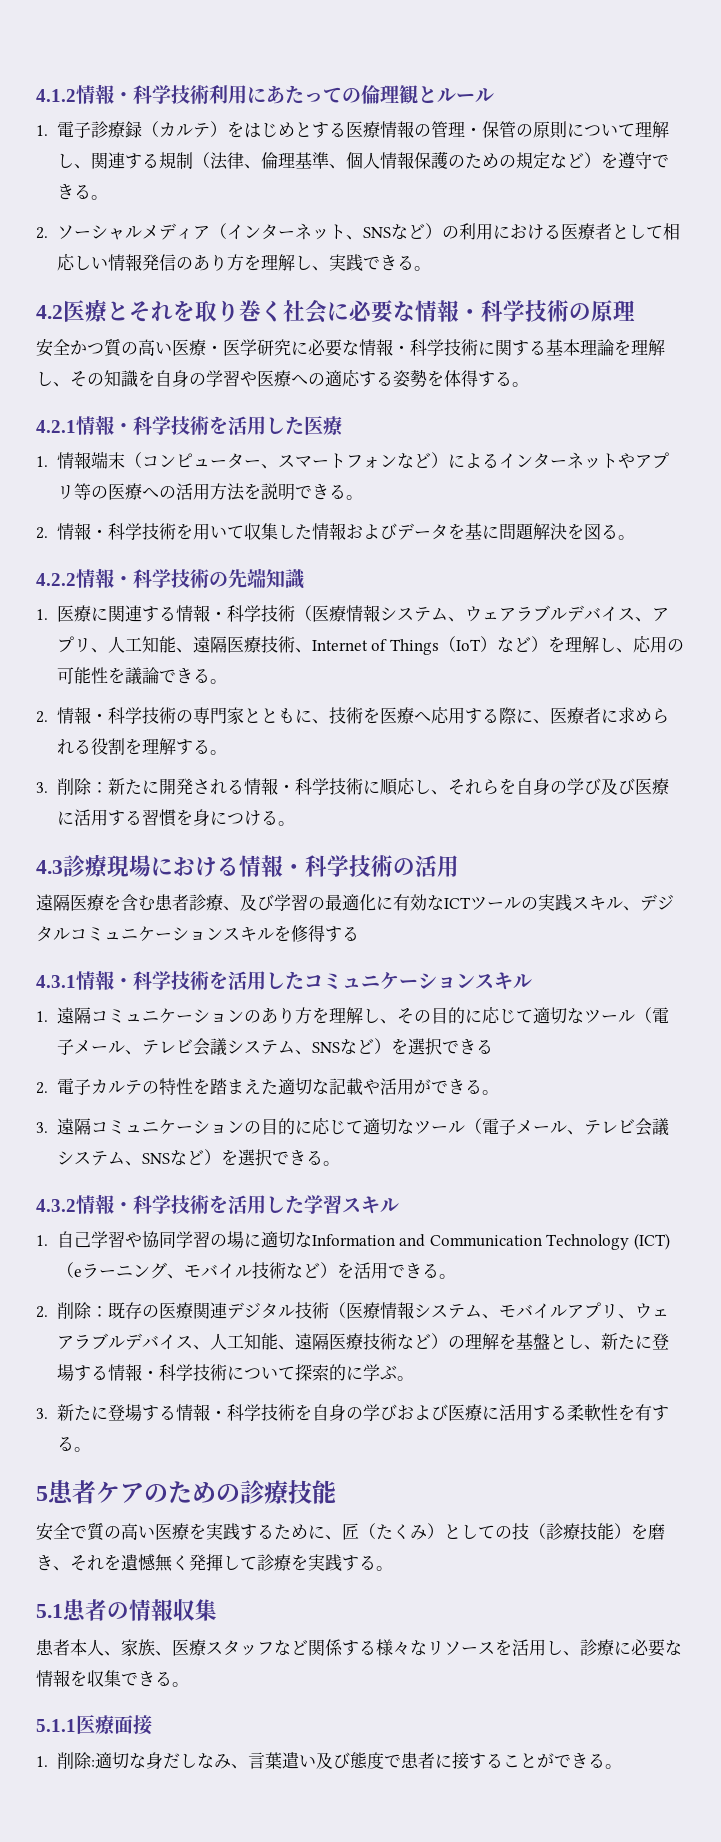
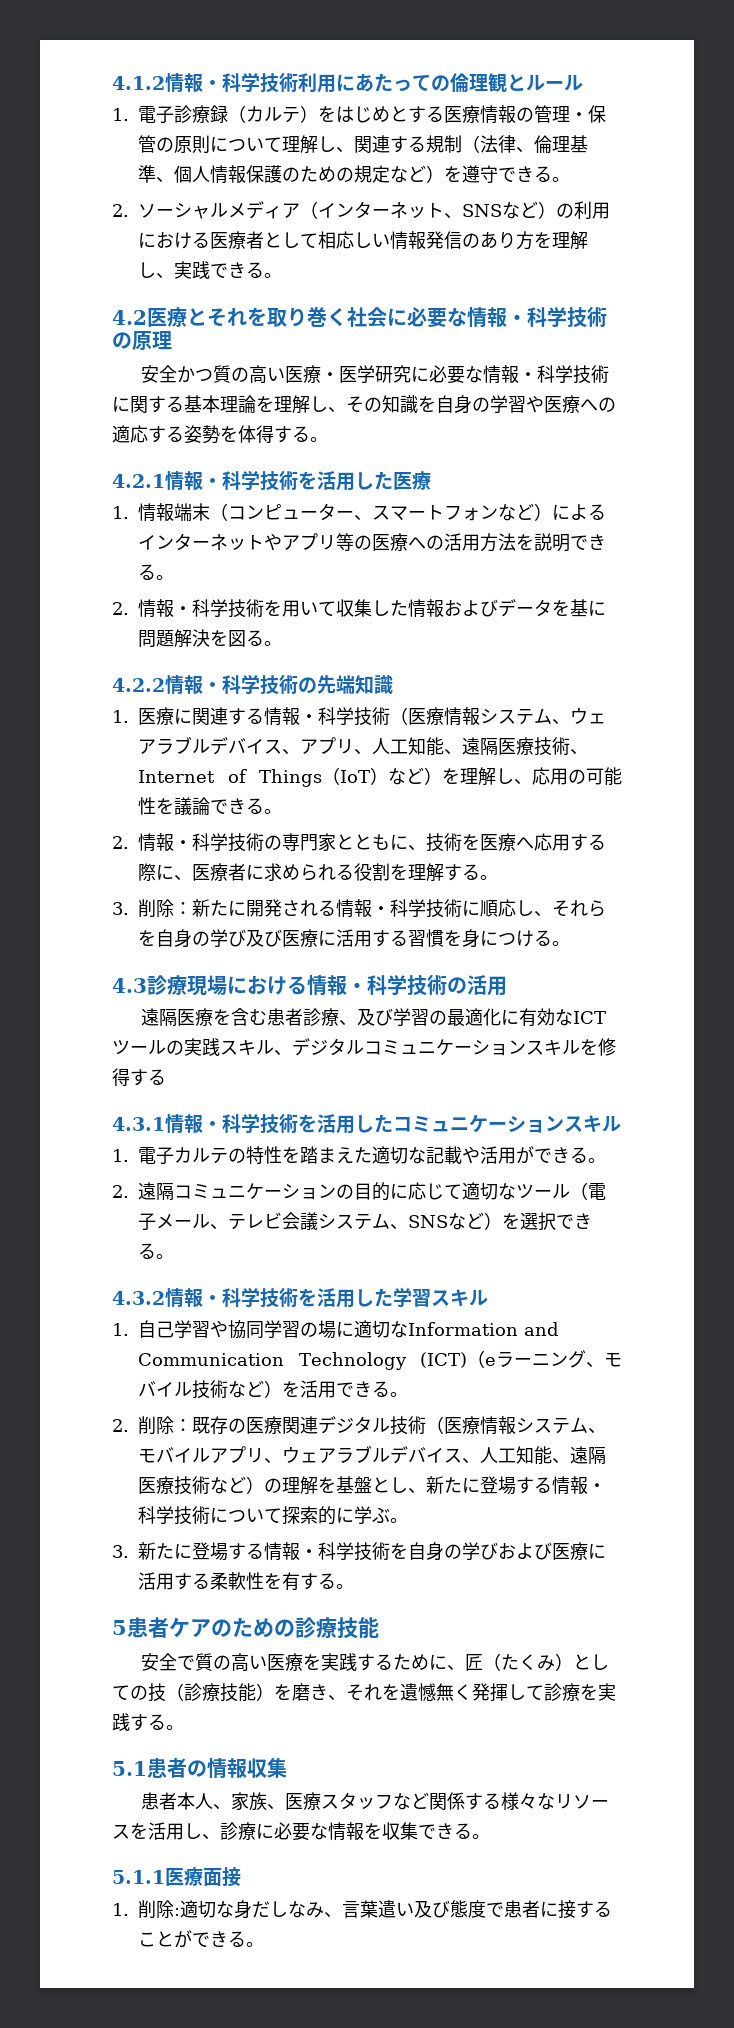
[56,1007,669,1024] [56,1038,493,1056] [36,1082,48,1094] 遠隔コミュニケーションのあり方を理解し、その目的に応じて適切なツール（電子メール、テレビ会議システム、SNSなど）を選択できる // 2. -> (129, 1155) none
[36,1122,48,1133] 3. -> [112,1185,129,1198] 2.

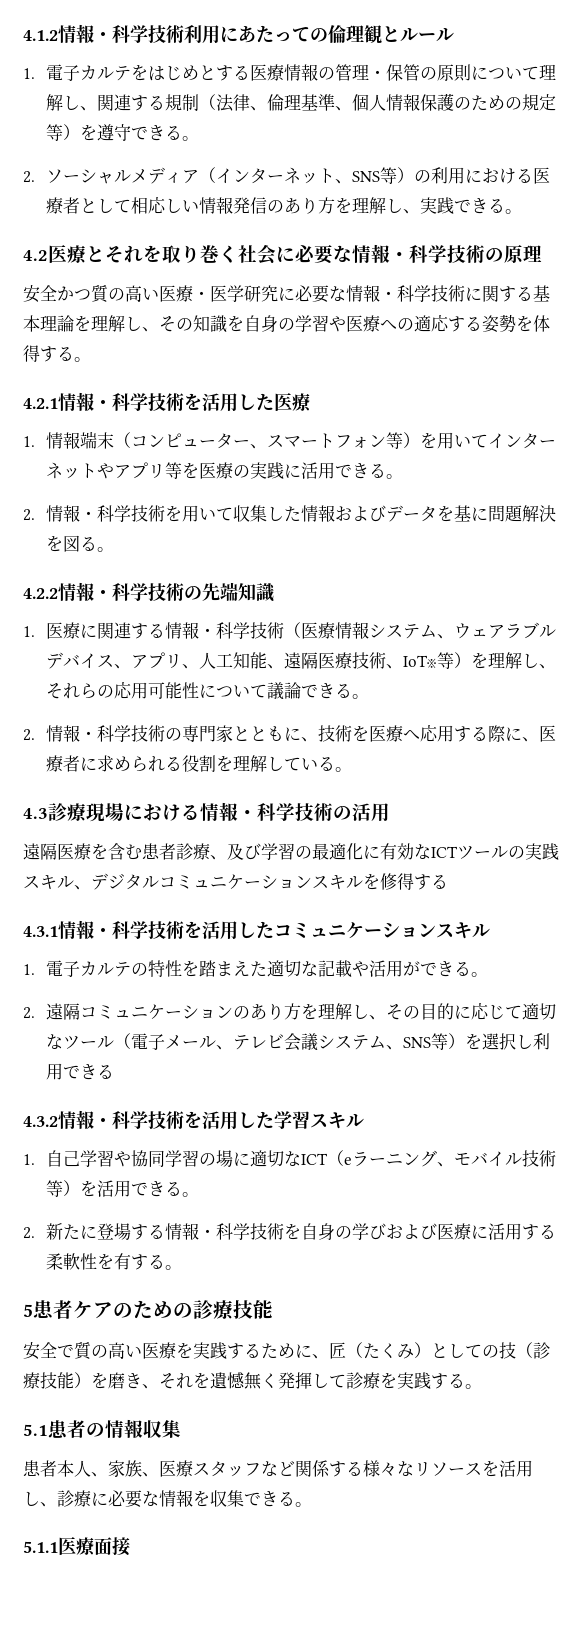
[174,105,318,123] 診療録（カルテ） -> [80,65,132,81] カルテ
[390,165,426,183] など -> [46,124,64,141] 等
[502,201,538,219] など -> [380,167,398,184] 等
[498,503,606,521] など）による -> [386,432,489,449] 等）を用いて
[354,533,570,552] の医療への活用方法を説明 -> [182,462,336,479] を医療の実践に活用
[138,767,622,787] [138,797,174,815] Internet of Things（IoT）など）を理解し、応用の可能性を -> [403,652,557,669] [46,682,268,699] IoT※等）を理解し、それらの応用可能性について
[444,864,498,881] [112,899,606,918] [138,929,534,948] する。 // 3.削除：新たに開発される情報・科学技術に順応し、それらを自身の学び及び医療に活用する習慣を身につけ -> [267,756,319,771] してい
(354, 1191) none -> [250,1003,421,1020] あり方を理解し、その
[448,1212,484,1230] など -> [431,1033,449,1050] 等
[556,1213,592,1229] [138,1243,174,1259] できる。 -> [516,1033,551,1050] [46,1063,115,1080] し利用できる
[408,1322,559,1336] [138,1352,467,1370] Information and Communication Technology (ICT) -> [301,1153,329,1165] ICT
[228,1380,264,1398] など -> [46,1180,64,1197] 等
[138,1416,606,1435] [138,1445,606,1465] [138,1476,606,1495] [138,1506,408,1525] [112,1545,129,1558] 削除：既存の医療関連デジタル技術（医療情報システム、モバイルアプリ、ウェアラブルデバイス、人工知能、遠隔医療技術など）の理解を基盤とし、新たに登場する情報・科学技術について探索的に学ぶ。 // 3. -> (35, 1233) none
[112,1900,612,1919] [138,1930,264,1948] // 1.削除:適切な身だしなみ、言葉遣い及び態度で患者に接することができる。 -> (130, 1546) none

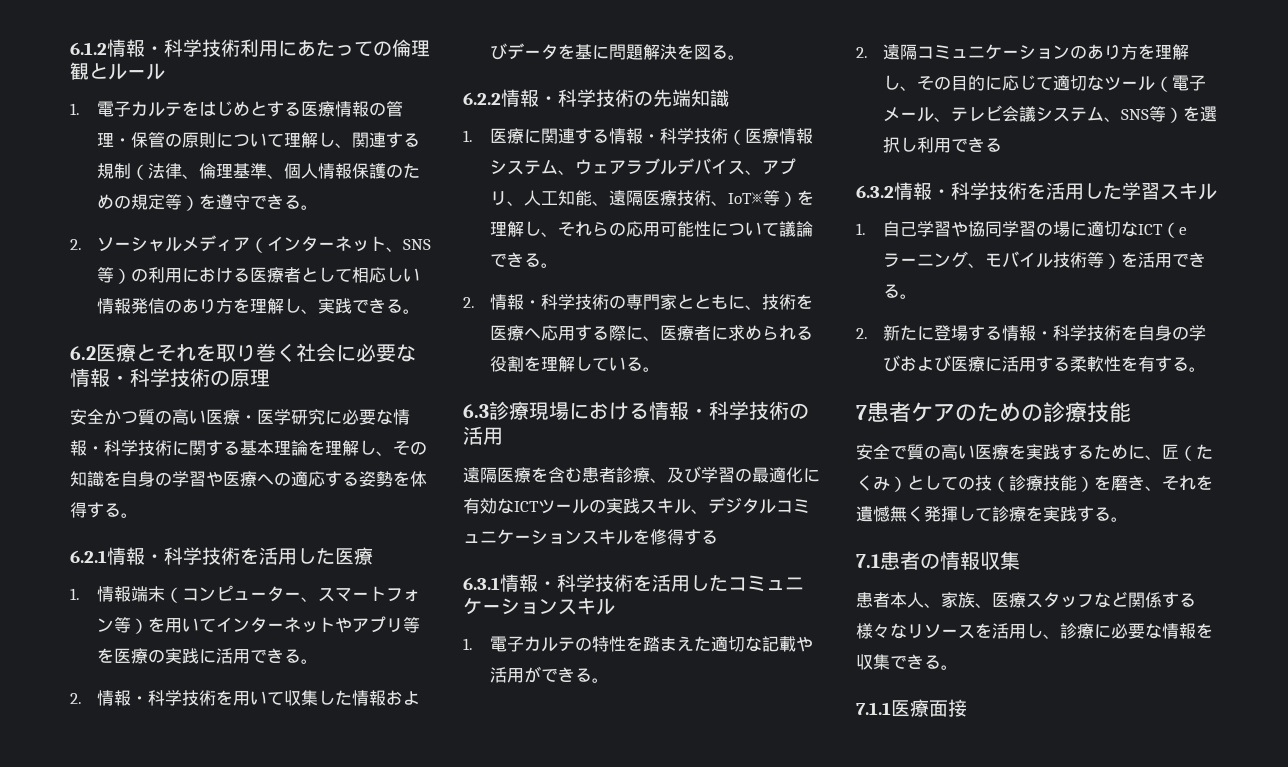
[23,30,58,41] 4.1.2 -> [70,42,107,55] 6.1.2
[23,250,48,261] 4.2 -> [70,346,96,360] 6.2
[23,398,58,409] 4.2.1 -> [70,550,107,563] 6.2.1
[23,588,58,599] 4.2.2 -> [463,92,501,105] 6.2.2
[23,808,48,819] 4.3 -> [463,404,489,418] 6.3
[23,926,58,937] 4.3.1 -> [463,577,500,590] 6.3.1
[23,1116,58,1127] 4.3.2 -> [856,185,894,198] 6.3.2
[23,1304,33,1317] 5 -> [856,405,867,420] 7
[23,1424,48,1436] 5.1 -> [856,554,880,568] 7.1
[23,1541,58,1553] 5.1.1 -> [856,702,891,715] 7.1.1

